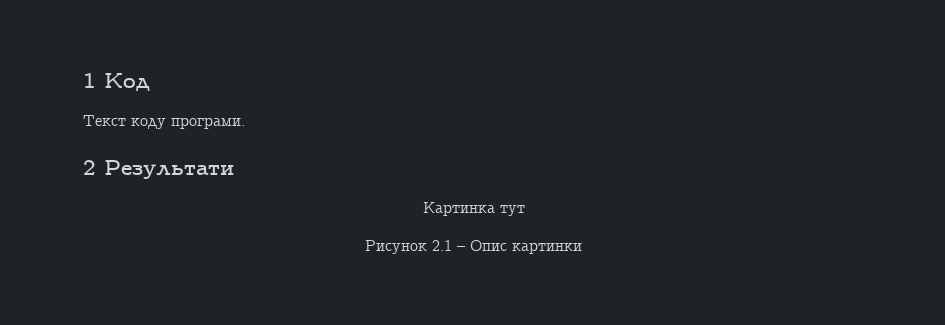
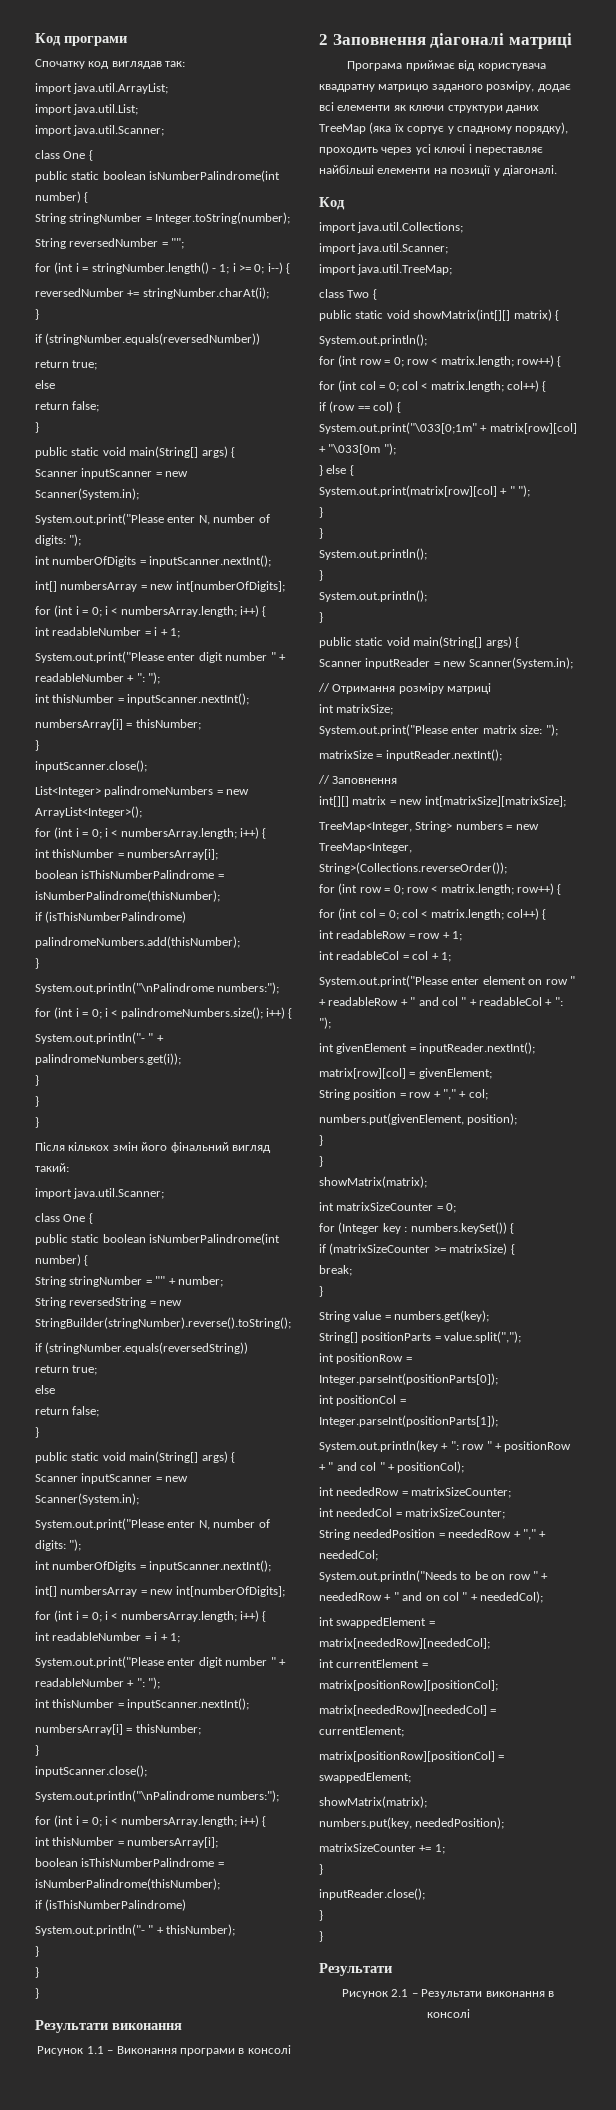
[83,73,150,91] [83,115,245,129] [83,160,234,179] [422,202,525,216] 1 Код // Текст коду програми. // 2 Результати // Картинка тут -> [35,33,127,46] [35,59,186,69] [35,83,169,94] [35,104,139,115] [35,125,165,136] [35,150,93,161] [35,170,281,182] [35,191,89,203] [35,212,291,224] [35,238,185,249] [35,262,291,274] [35,287,269,299] [35,309,39,320] [35,333,261,345] [35,360,98,370] [35,380,55,389] [35,401,100,412] [35,422,39,433] [35,446,235,458] [35,468,189,479] [35,488,139,500] [35,513,270,525] [35,534,82,546] [35,555,272,567] [35,581,285,592] [35,605,267,617] [35,627,180,638] [35,651,286,663] [35,672,161,684] [35,693,250,705] [35,719,201,730] [35,740,39,751] [35,760,147,772] [35,786,250,797] [35,806,142,818] [35,827,267,839] [35,849,219,860] [35,870,224,879] [35,890,220,902] [35,911,187,923] [35,936,240,948] [35,958,39,969] [35,982,280,994] [35,1007,293,1019] [35,1032,164,1044] [35,1053,181,1065] [35,1075,39,1086] [35,1096,39,1107] [35,1117,39,1128] [35,1142,271,1153] [35,1163,69,1172] [35,1188,165,1199] [35,1213,93,1224] [35,1233,281,1245] [35,1254,89,1266] [35,1276,223,1287] [35,1297,183,1308] [35,1317,291,1329] [35,1342,249,1354] [35,1365,98,1375] [35,1385,55,1394] [35,1406,100,1417] [35,1427,39,1438] [35,1451,235,1463] [35,1473,189,1484] [35,1493,139,1505] [35,1518,270,1530] [35,1539,82,1551] [35,1560,272,1572] [35,1586,285,1597] [35,1610,267,1622] [35,1632,180,1643] [35,1656,286,1668] [35,1677,161,1689] [35,1698,250,1710] [35,1724,201,1735] [35,1745,39,1756] [35,1765,147,1777] [35,1790,280,1802] [35,1815,267,1827] [35,1837,219,1848] [35,1858,224,1867] [35,1878,220,1890] [35,1899,187,1911] [35,1924,236,1936] [35,1946,39,1957] [35,1967,39,1978] [35,1988,39,1999] [35,2020,182,2033] [37,2045,291,2056] [319,33,572,49] [347,60,546,71] [319,81,571,92] [319,102,539,113] [319,122,569,134] [319,144,543,155] [319,165,557,176] [319,197,345,210] [319,222,464,233] [319,243,449,254] [319,264,453,275] [319,289,377,300] [319,309,559,321] [319,334,427,346] [319,355,562,367] [319,380,547,392] [319,401,401,413] [319,422,577,434] [319,443,396,455] [319,465,354,476] [319,485,531,497] [319,507,323,518] [319,528,323,539] [319,548,427,560] [319,570,323,581] [319,590,427,602] [319,612,323,623] [319,636,519,648] [319,657,573,669] [318,683,492,694] [319,704,394,715] [319,724,558,736] [319,749,502,761] [318,775,398,784] [319,796,566,807] [319,821,539,832] [319,843,412,853] [319,862,507,874] [319,883,562,895] [319,908,547,920] [319,930,462,941] [319,951,451,962] [319,975,575,987] [319,997,563,1006] [319,1017,331,1029] [319,1042,536,1054] [319,1068,492,1079] [319,1089,488,1100] [319,1113,518,1125] [319,1135,323,1146] [319,1156,323,1167] [319,1176,427,1188] [319,1202,457,1213] [319,1222,514,1234] [319,1243,515,1255] [319,1265,352,1276] [319,1286,323,1297] [319,1310,490,1322] [319,1331,522,1343] [319,1353,412,1364] [319,1373,498,1385] [319,1395,406,1406] [319,1415,498,1427] [319,1440,572,1452] [319,1461,465,1473] [319,1487,512,1498] [319,1508,506,1519] [319,1529,547,1540] [319,1550,378,1561] [319,1570,549,1582] [319,1591,543,1603] [319,1617,435,1628] [319,1638,490,1649] [319,1659,428,1668] [319,1680,498,1691] [319,1705,497,1716] [319,1726,404,1737] [319,1751,505,1762] [319,1772,411,1783] [319,1796,427,1808] [319,1817,505,1829] [319,1843,445,1854] [319,1864,323,1875] [319,1888,425,1900] [319,1910,323,1921] [319,1931,323,1942] [319,1963,392,1976] Код програми // Спочатку код виглядав так: // import java.util.ArrayList; // import java.util.List; // import java.util.Scanner; // class One { // public static boolean isNumberPalindrome(int number) { // String stringNumber = Integer.toString(number); // String reversedNumber = ""; // for (int i = stringNumber.length() - 1; i >= 0; i--) { // reversedNumber += stringNumber.charAt(i); // } // if (stringNumber.equals(reversedNumber)) // return true; // else // return false; // } // public static void main(String[] args) { // Scanner inputScanner = new Scanner(System.in); // System.out.print("Please enter N, number of digits: "); // int numberOfDigits = inputScanner.nextInt(); // int[] numbersArray = new int[numberOfDigits]; // for (int i = 0; i < numbersArray.length; i++) { // int readableNumber = i + 1; // System.out.print("Please enter digit number " + readableNumber + ": "); // int thisNumber = inputScanner.nextInt(); // numbersArray[i] = thisNumber; // } // inputScanner.close(); // List<Integer> palindromeNumbers = new ArrayList<Integer>(); // for (int i = 0; i < numbersArray.length; i++) { // int thisNumber = numbersArray[i]; // boolean isThisNumberPalindrome = isNumberPalindrome(thisNumber); // if (isThisNumberPalindrome) // palindromeNumbers.add(thisNumber); // } // System.out.println("\nPalindrome numbers:"); // for (int i = 0; i < palindromeNumbers.size(); i++) { // System.out.println("- " + palindromeNumbers.get(i)); // } // } // } // Після кількох змін його фінальний вигляд такий: // import java.util.Scanner; // class One { // public static boolean isNumberPalindrome(int number) { // String stringNumber = "" + number; // String reversedString = new StringBuilder(stringNumber).reverse().toString(); // if (stringNumber.equals(reversedString)) // return true; // else // return false; // } // public static void main(String[] args) { // Scanner inputScanner = new Scanner(System.in); // System.out.print("Please enter N, number of digits: "); // int numberOfDigits = inputScanner.nextInt(); // int[] numbersArray = new int[numberOfDigits]; // for (int i = 0; i < numbersArray.length; i++) { // int readableNumber = i + 1; // System.out.print("Please enter digit number " + readableNumber + ": "); // int thisNumber = inputScanner.nextInt(); // numbersArray[i] = thisNumber; // } // inputScanner.close(); // System.out.println("\nPalindrome numbers:"); // for (int i = 0; i < numbersArray.length; i++) { // int thisNumber = numbersArray[i]; // boolean isThisNumberPalindrome = isNumberPalindrome(thisNumber); // if (isThisNumberPalindrome) // System.out.println("- " + thisNumber); // } // } // } // Результати виконання // Рисунок 1.1 – Виконання програми в консолі // 2 Заповнення діагоналі матриці // Програма приймає від користувача квадратну матрицю заданого розміру, додає всі елементи як ключи структури даних TreeMap (яка їх сортує у спадному порядку), проходить через усі ключі і переставляє найбільші елементи на позиції у діагоналі. // Код // import java.util.Collections; // import java.util.Scanner; // import java.util.TreeMap; // class Two { // public static void showMatrix(int[][] matrix) { // System.out.println(); // for (int row = 0; row < matrix.length; row++) { // for (int col = 0; col < matrix.length; col++) { // if (row == col) { // System.out.print("\033[0;1m" + matrix[row][col] + "\033[0m "); // } else { // System.out.print(matrix[row][col] + " "); // } // } // System.out.println(); // } // System.out.println(); // } // public static void main(String[] args) { // Scanner inputReader = new Scanner(System.in); // // Отримання розміру матриці // int matrixSize; // System.out.print("Please enter matrix size: "); // matrixSize = inputReader.nextInt(); // // Заповнення // int[][] matrix = new int[matrixSize][matrixSize]; // TreeMap<Integer, String> numbers = new TreeMap<Integer, String>(Collections.reverseOrder()); // for (int row = 0; row < matrix.length; row++) { // for (int col = 0; col < matrix.length; col++) { // int readableRow = row + 1; // int readableCol = col + 1; // System.out.print("Please enter element on row " + readableRow + " and col " + readableCol + ": "); // int givenElement = inputReader.nextInt(); // matrix[row][col] = givenElement; // String position = row + "," + col; // numbers.put(givenElement, position); // } // } // showMatrix(matrix); // int matrixSizeCounter = 0; // for (Integer key : numbers.keySet()) { // if (matrixSizeCounter >= matrixSize) { // break; // } // String value = numbers.get(key); // String[] positionParts = value.split(","); // int positionRow = Integer.parseInt(positionParts[0]); // int positionCol = Integer.parseInt(positionParts[1]); // System.out.println(key + ": row " + positionRow + " and col " + positionCol); // int neededRow = matrixSizeCounter; // int neededCol = matrixSizeCounter; // String neededPosition = neededRow + "," + neededCol; // System.out.println("Needs to be on row " + neededRow + " and on col " + neededCol); // int swappedElement = matrix[neededRow][neededCol]; // int currentElement = matrix[positionRow][positionCol]; // matrix[neededRow][neededCol] = currentElement; // matrix[positionRow][positionCol] = swappedElement; // showMatrix(matrix); // numbers.put(key, neededPosition); // matrixSizeCounter += 1; // } // inputReader.close(); // } // } // Результати
[470,240,582,254] Опис картинки -> [421,1989,554,1999] [426,2009,470,2018] Результати виконання в консолі

